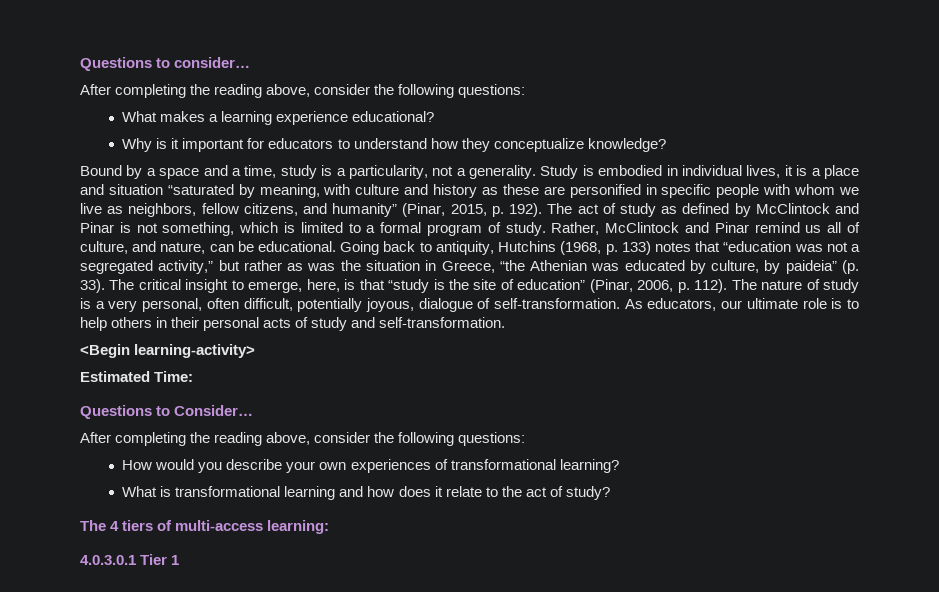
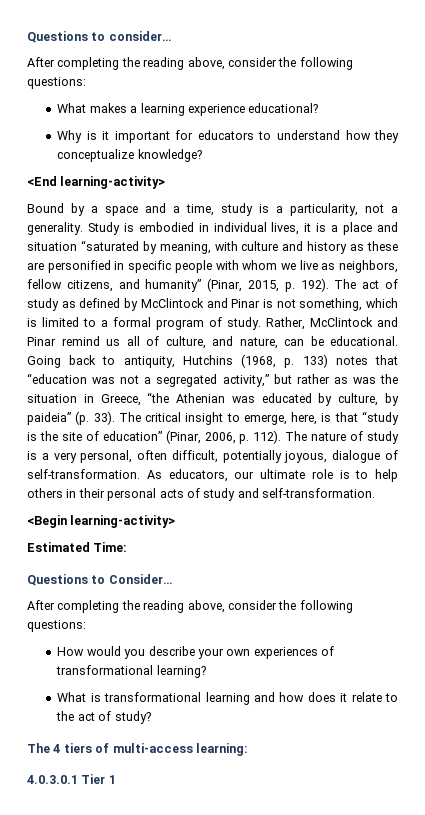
(666, 145) none -> [27,176,166,189] // <End learning-activity>

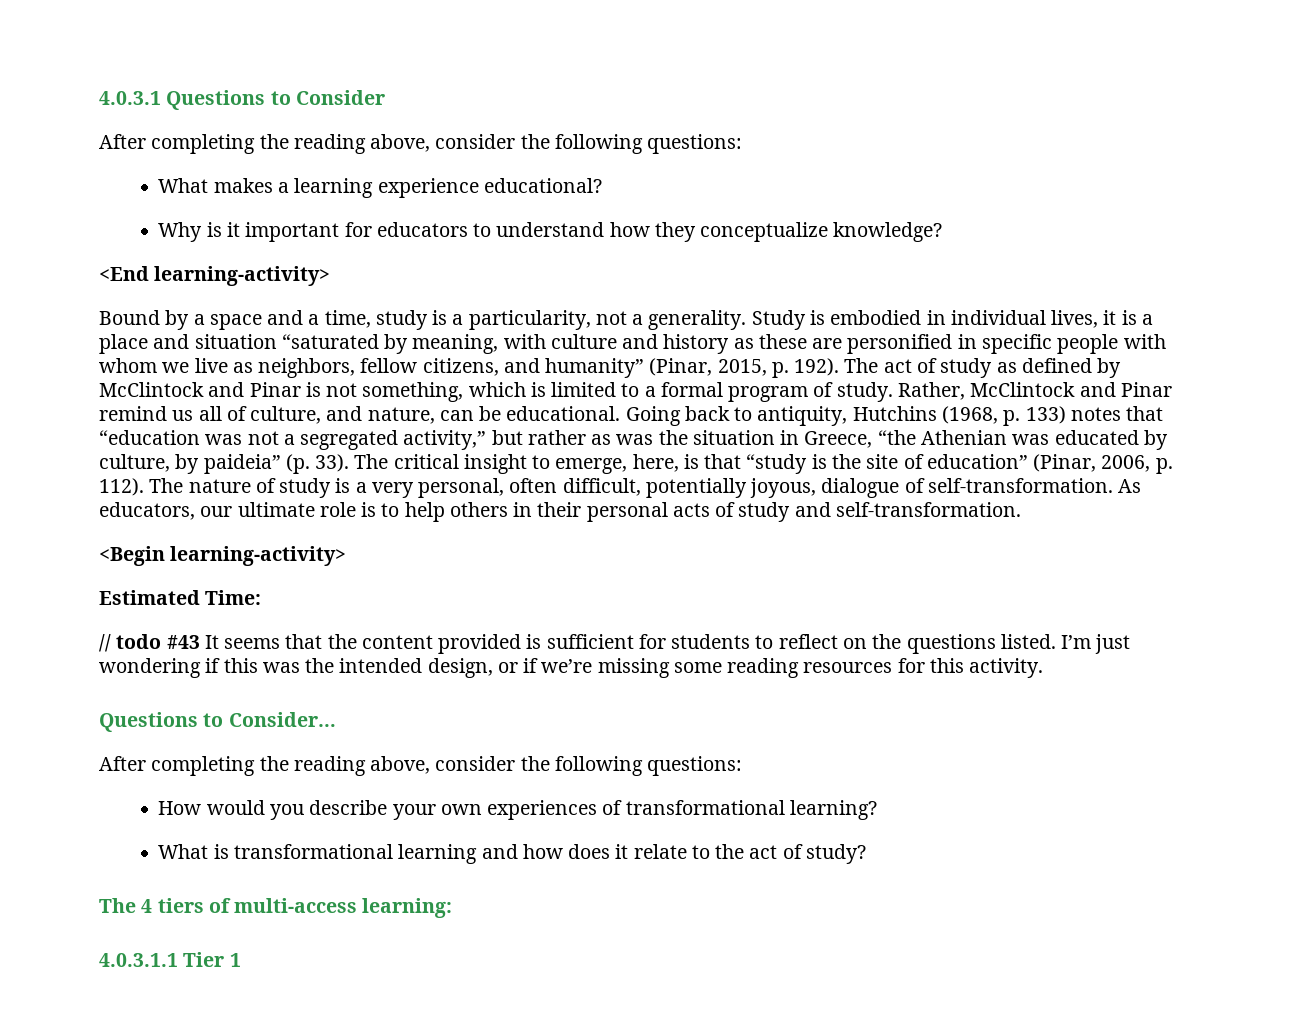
[27,31,171,43] Questions to consider… -> [99,90,385,110] 4.0.3.1 Questions to Consider
(128, 547) none -> [99,634,1131,654] [99,658,1044,678] // // todo #43 It seems that the content provided is sufficient for students to reflect on the questions listed. I’m just wondering if this was the intended design, or if we’re missing some reading resources for this activity.
[27,775,78,784] 4.0.3.0.1 -> [99,953,178,967] 4.0.3.1.1

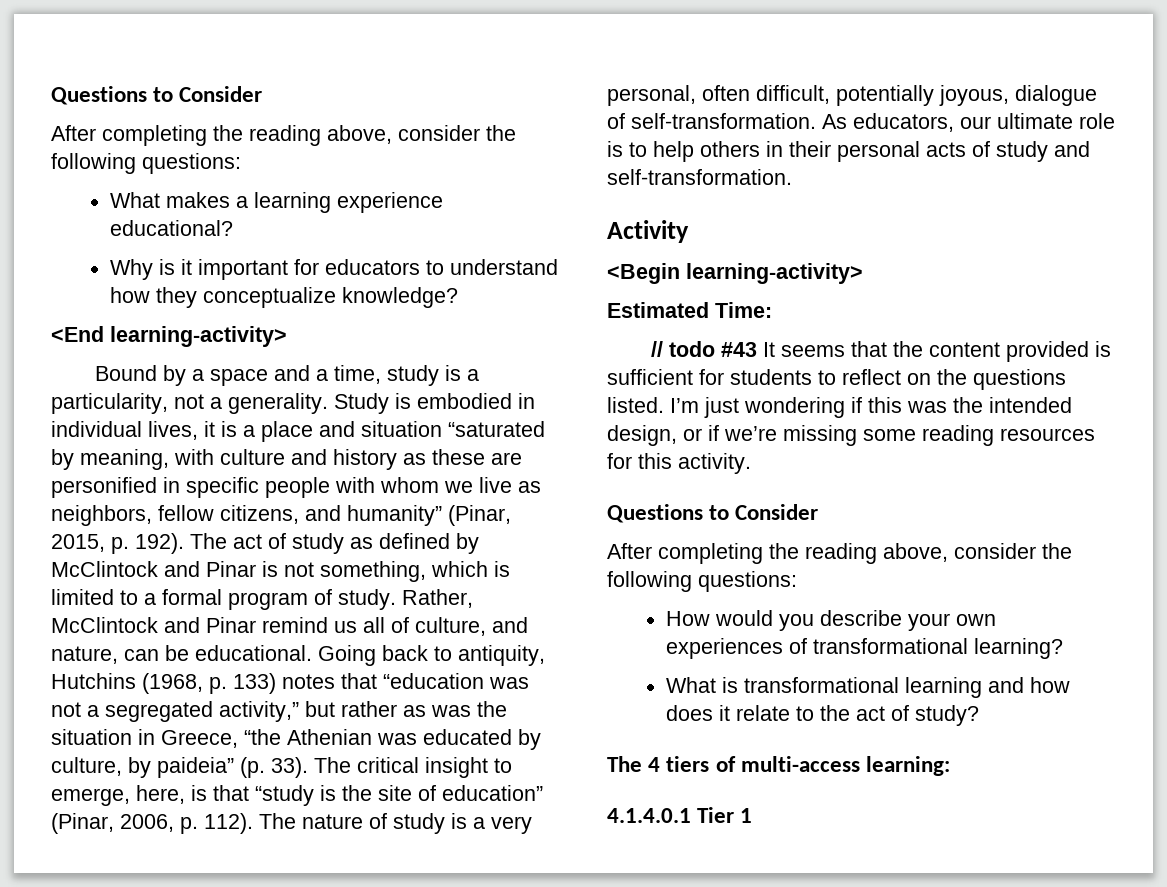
[99,91,161,105] 4.0.3.1 -> (51, 95) none
(1021, 509) none -> [607,220,689,243] // Activity
[228,712,336,727] Consider… -> [735,504,819,520] Consider
[99,953,178,967] 4.0.3.1.1 -> [607,808,691,823] 4.1.4.0.1

